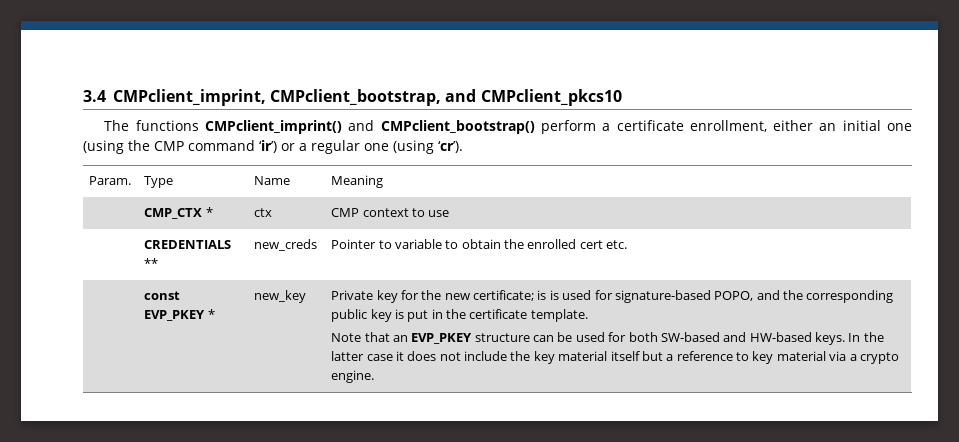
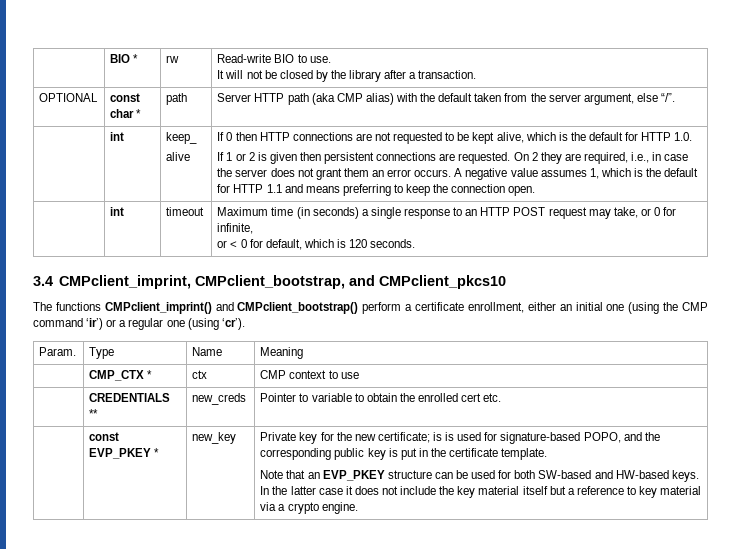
(83, 96) none -> [110,54,139,63] [166,55,180,63] [217,54,331,63] [217,70,477,82] [39,93,99,102] [110,93,141,102] [110,109,142,118] [166,93,188,105] [217,93,675,105] [110,132,125,141] [166,132,198,144] [166,152,191,161] [217,132,693,144] [217,152,689,164] [217,168,699,180] [217,184,536,196] [110,207,125,216] [166,207,205,216] [217,207,677,219] [217,223,254,234] [217,239,416,250] | BIO * | rw | Read-write BIO to use. // It will not be closed by the library after a transaction. // OPTIONAL | const char * | path | Server HTTP path (aka CMP alias) with the default taken from the server argument, else “/”. // | int | keep_ // alive | If 0 then HTTP connections are not requested to be kept alive, which is the default for HTTP 1.0. // If 1 or 2 is given then persistent connections are requested. On 2 they are required, i.e., in case the server does not grant them an error occurs. A negative value assumes 1, which is the default for HTTP 1.1 and means preferring to keep the connection open. // | int | timeout | Maximum time (in seconds) a single response to an HTTP POST request may take, or 0 for infinite, // or < 0 for default, which is 120 seconds. //

